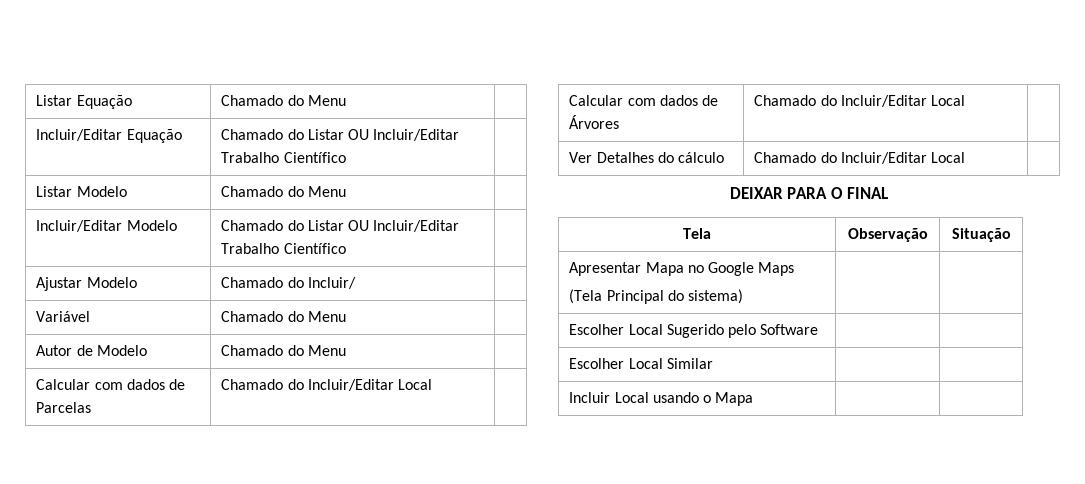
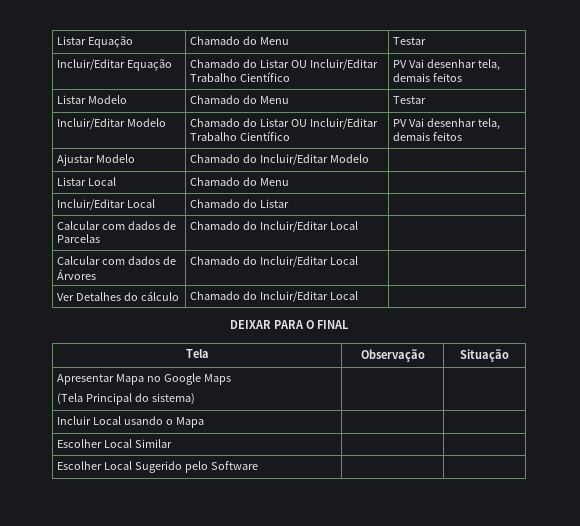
(346, 100) none -> [393,37,427,45] Testar
(346, 157) none -> [393,59,501,71] [393,73,463,82] PV Vai desenhar tela, demais feitos
(346, 191) none -> [393,96,427,104] Testar
(346, 248) none -> [393,118,501,130] [393,132,463,141] PV Vai desenhar tela, demais feitos
[307,277,356,289] [36,311,91,322] [221,311,346,322] [36,345,147,356] [221,345,346,356] Incluir/ | // Variável | Chamado do Menu | // Autor de Modelo | Chamado do Menu -> [260,154,370,165] [57,177,117,186] [190,177,290,186] [57,199,156,210] [190,199,290,208] Incluir/Editar Modelo | // Listar Local | Chamado do Menu | // Incluir/Editar Local | Chamado do Listar
[569,324,819,338] [569,358,713,369] [569,392,754,406] Escolher Local Sugerido pelo Software | | // Escolher Local Similar | | // Incluir Local usando o Mapa -> [57,416,205,428] [57,439,173,448] [57,461,259,473] Incluir Local usando o Mapa | | // Escolher Local Similar | | // Escolher Local Sugerido pelo Software

